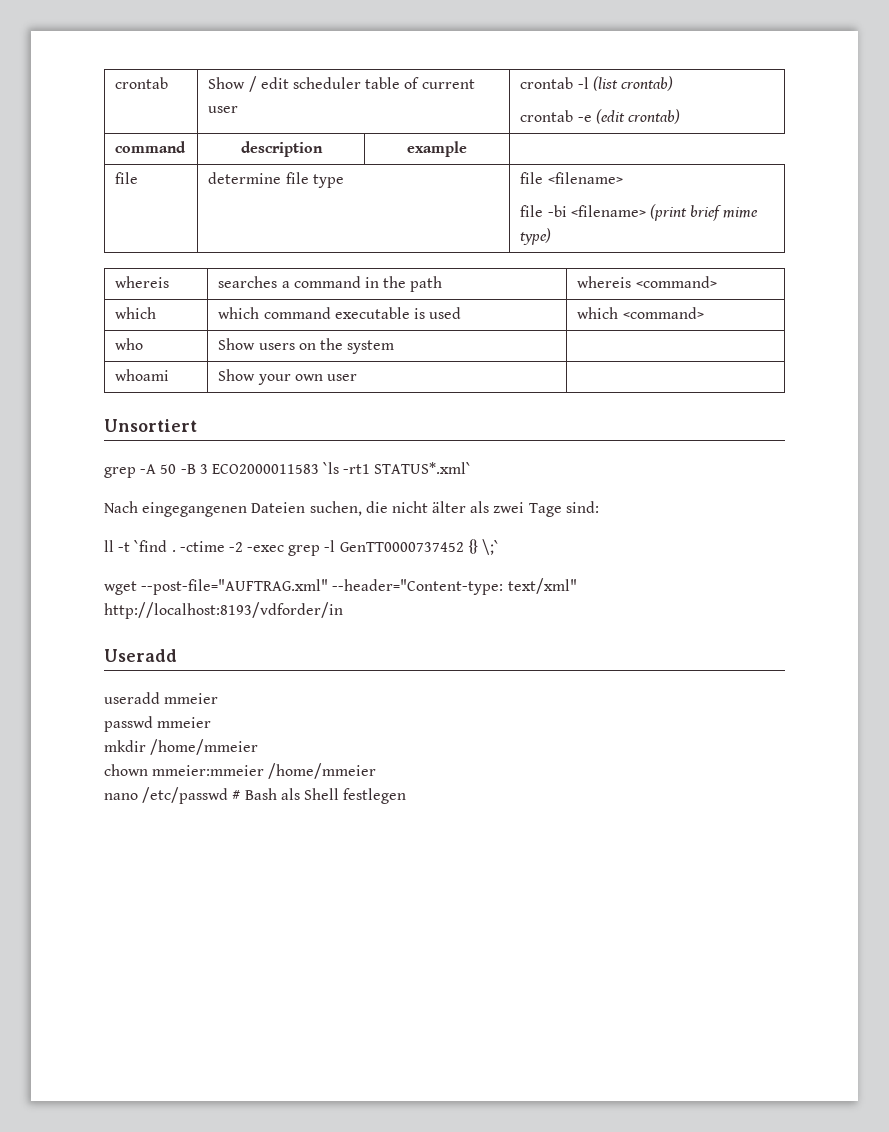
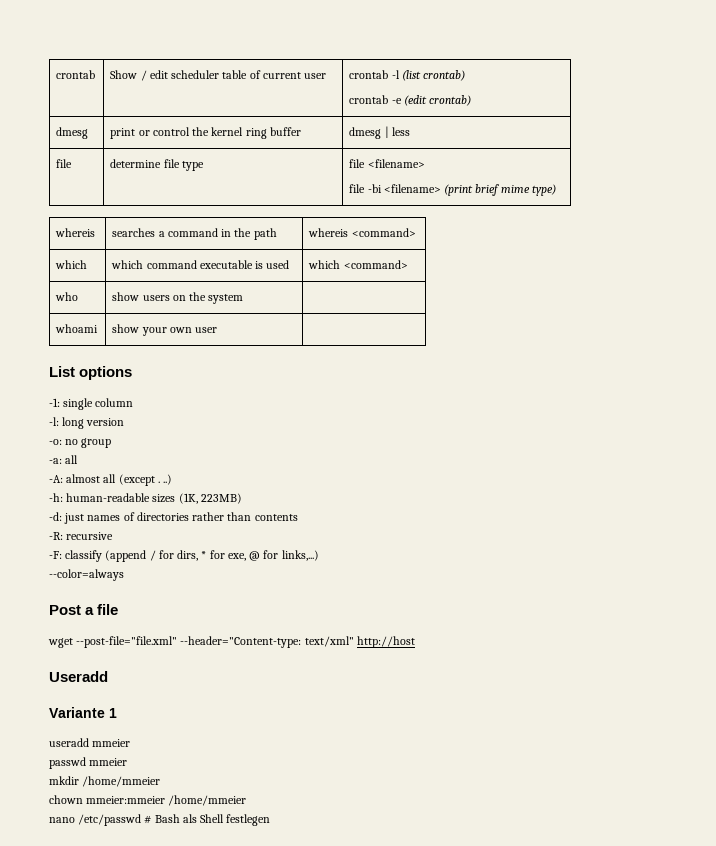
[115,141,187,153] [240,141,323,157] [407,141,467,157] command | description | example -> [56,127,89,139] [110,127,301,139] [349,126,410,139] dmesg | print or control the kernel ring buffer | dmesg | less
[218,338,256,350] Show -> [112,292,140,301] show
[218,369,256,381] Show -> [112,324,140,333] show
[104,419,197,432] [104,462,472,478] [104,501,599,517] [104,539,500,556] Unsortiert // grep -A 50 -B 3 ECO2000011583 `ls -rt1 STATUS*.xml` // Nach eingegangenen Dateien suchen, die nicht älter als zwei Tage sind: // ll -t `find . -ctime -2 -exec grep -l GenTT0000737452 {} \;` -> [49,366,133,380] [49,398,134,410] [49,417,125,429] [49,438,112,448] [49,455,79,464] [49,474,173,486] [49,493,242,504] [49,512,298,524] [49,532,114,540] [49,550,319,562] [49,569,124,581] [49,604,119,615] List options // -1: single column // -l: long version // -o: no group // -a: all // -A: almost all (except . ..) // -h: human-readable sizes (1K, 223MB) // -d: just names of directories rather than contents // -R: recursive // -F: classify (append / for dirs, * for exe, @ for links,...) // --color=always // Post a file
[141,579,329,595] --post-file="AUFTRAG.xml" -> [76,636,178,648] --post-file="file.xml"
[104,602,343,619] http://localhost:8193/vdforder/in -> [356,636,415,648] http://host
(177, 655) none -> [49,707,117,718] // Variante 1

